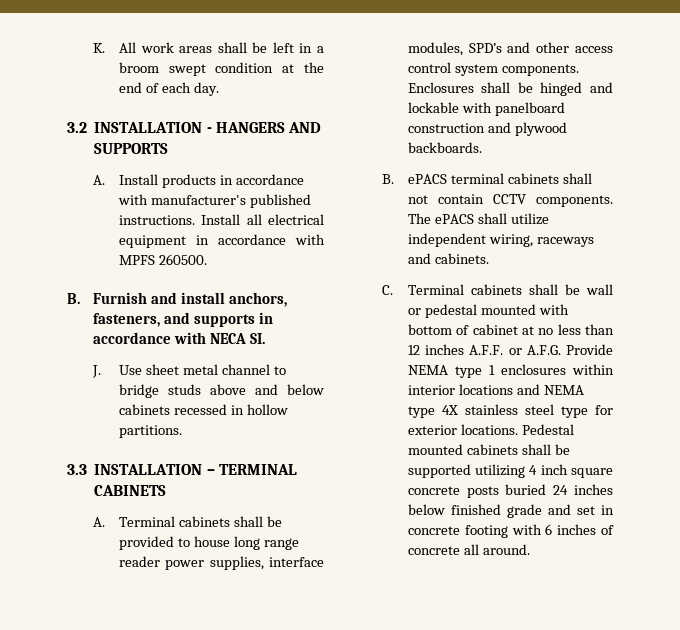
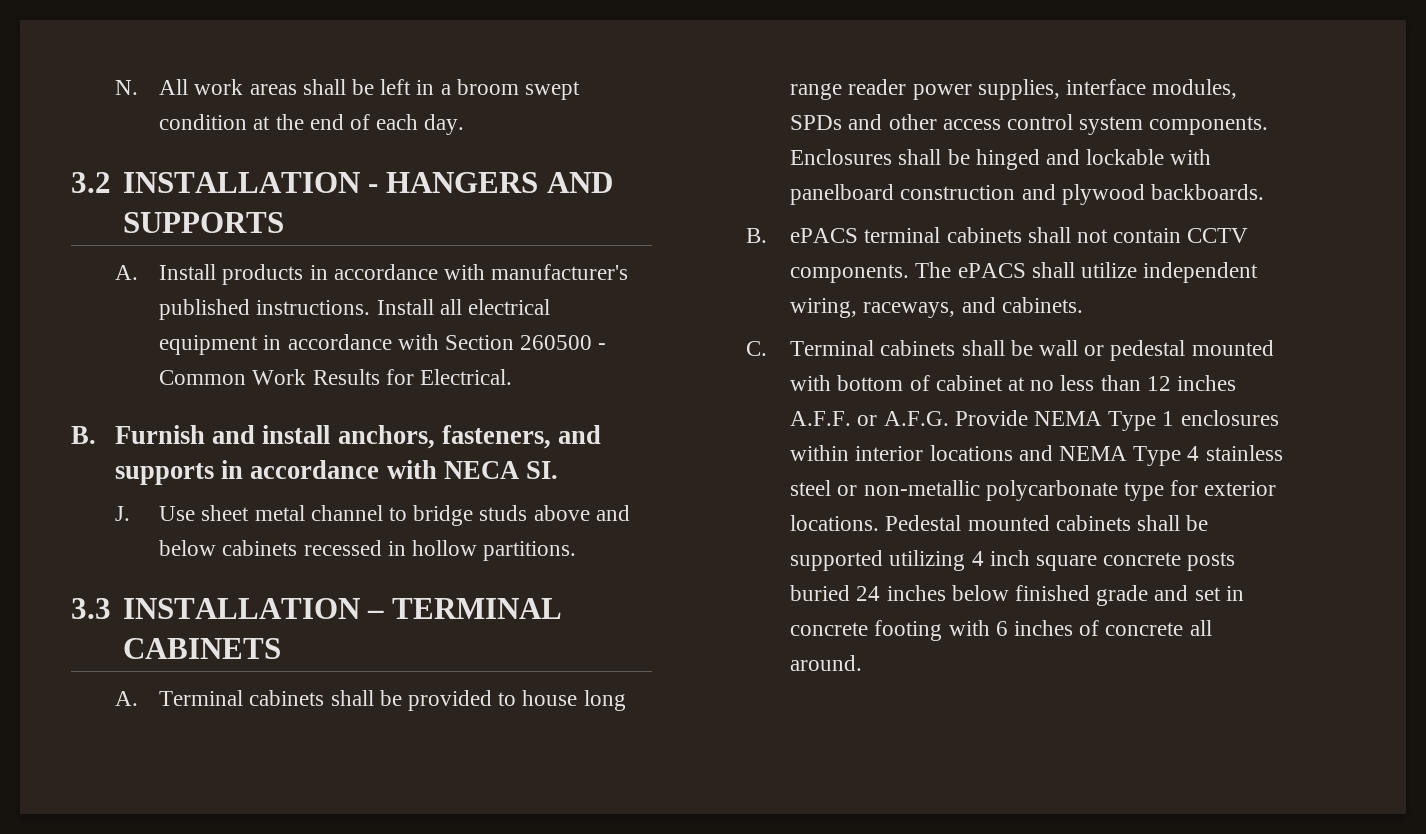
[92,43,105,53] K. -> [115,80,139,95] N.
[118,254,207,265] MPFS 260500. -> [445,335,607,350] [159,369,513,385] Section 260500 - Common Work Results for Electrical.
[468,43,502,53] SPD’s -> [790,115,843,130] SPDs
[536,237,594,247] raceways -> [863,302,956,318] raceways,
[454,366,482,378] type -> [1108,411,1157,431] Type
[407,404,554,418] type 4X stainless steel -> [1133,445,1283,466] [790,480,1118,501] Type 4 stainless steel or non-metallic polycarbonate

